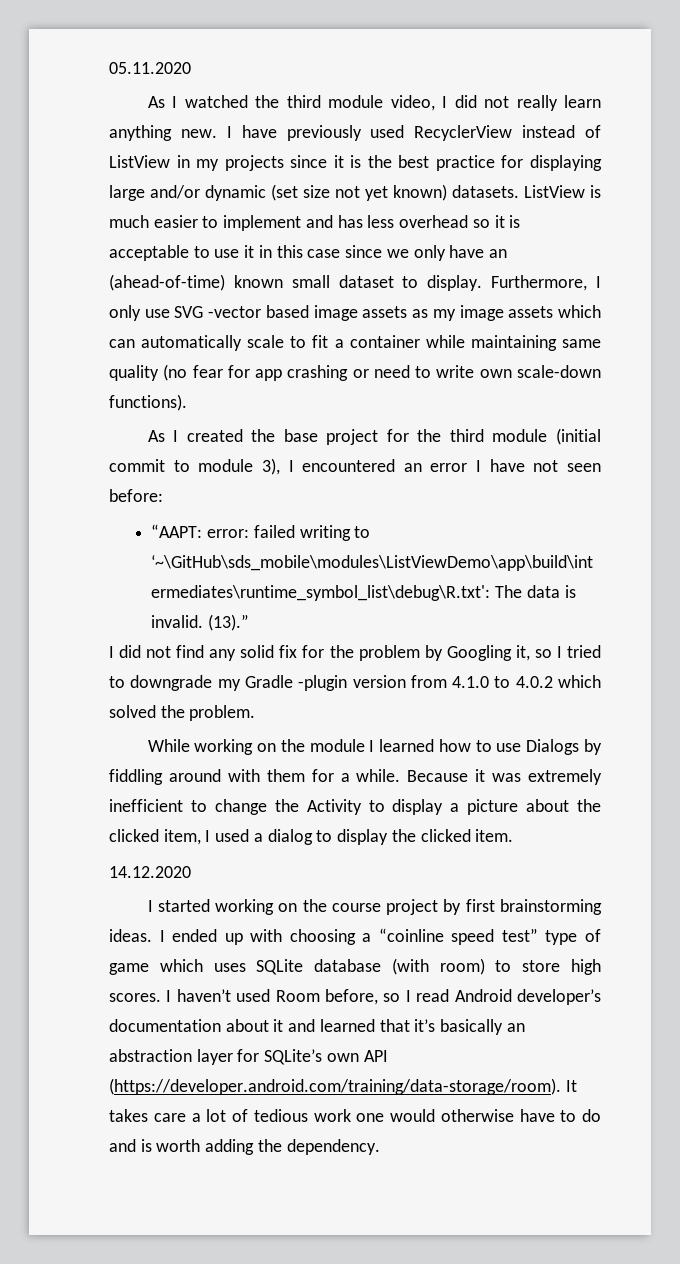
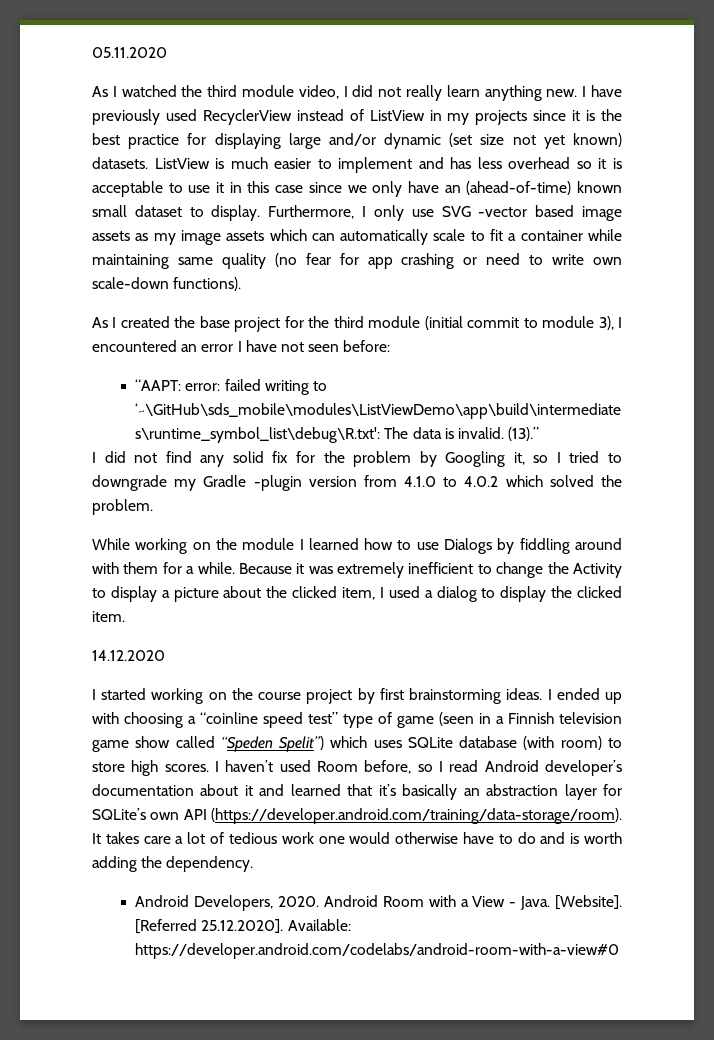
(149, 969) none -> [439,712,622,726] [92,736,325,752] (seen in a Finnish television game show called “Speden Spelit”)
(380, 1147) none -> [135,895,622,911] [135,919,351,934] [135,943,620,959] // Android Developers, 2020. Android Room with a View - Java. [Website]. [Referred 25.12.2020]. Available: https://developer.android.com/codelabs/android-room-with-a-view#0

